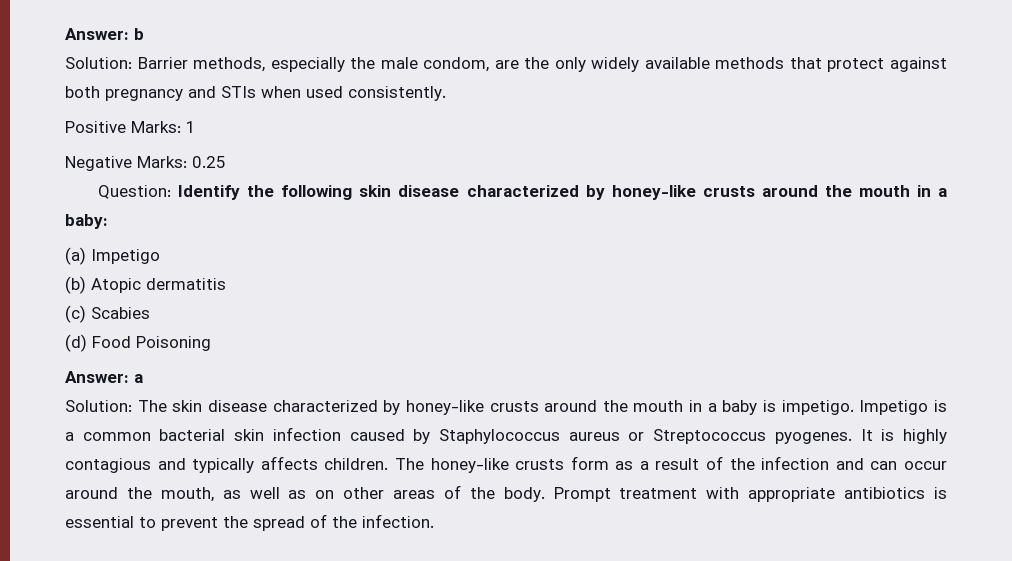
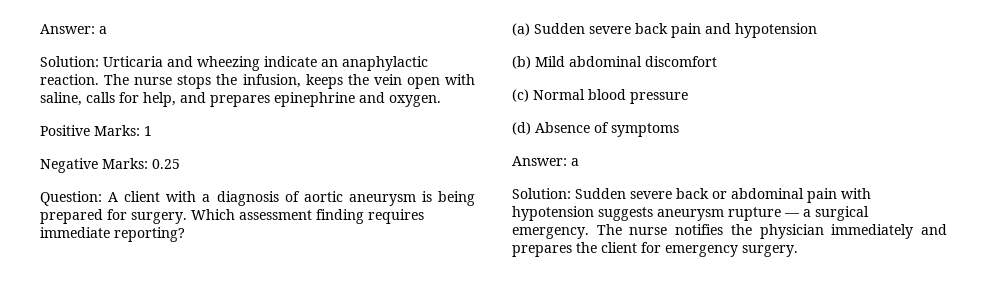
[65,28,144,40] [65,57,947,72] [65,86,446,101] Answer: b // Solution: Barrier methods, especially the male condom, are the only widely available methods that protect against both pregnancy and STIs when used consistently. -> [40,24,107,34] [40,56,428,71] [40,74,476,89] [40,92,441,107] Answer: a // Solution: Urticaria and wheezing indicate an anaphylactic reaction. The nurse stops the infusion, keeps the vein open with saline, calls for help, and prepares epinephrine and oxygen.
[178,185,948,200] [65,214,108,229] [65,247,160,265] [65,276,226,294] [65,305,150,323] [65,334,211,352] [65,371,143,383] [65,400,947,415] [65,427,947,444] [65,456,948,473] [65,485,947,502] [65,514,434,531] Identify the following skin disease characterized by honey-like crusts around the mouth in a baby: // (a) Impetigo // (b) Atopic dermatitis // (c) Scabies // (d) Food Poisoning // Answer: a // Solution: The skin disease characterized by honey-like crusts around the mouth in a baby is impetigo. Impetigo is a common bacterial skin infection caused by Staphylococcus aureus or Streptococcus pyogenes. It is highly contagious and typically affects children. The honey-like crusts form as a result of the infection and can occur around the mouth, as well as on other areas of the body. Prompt treatment with appropriate antibiotics is essential to prevent the spread of the infection. -> [108,191,476,206] [40,209,424,224] [40,227,185,242] [512,23,817,38] [512,56,717,69] [512,89,688,104] [512,122,679,137] [512,156,579,166] [512,188,871,203] [512,206,869,221] [512,224,947,239] [512,242,798,257] A client with a diagnosis of aortic aneurysm is being prepared for surgery. Which assessment finding requires immediate reporting? // (a) Sudden severe back pain and hypotension // (b) Mild abdominal discomfort // (c) Normal blood pressure // (d) Absence of symptoms // Answer: a // Solution: Sudden severe back or abdominal pain with hypotension suggests aneurysm rupture — a surgical emergency. The nurse notifies the physician immediately and prepares the client for emergency surgery.

